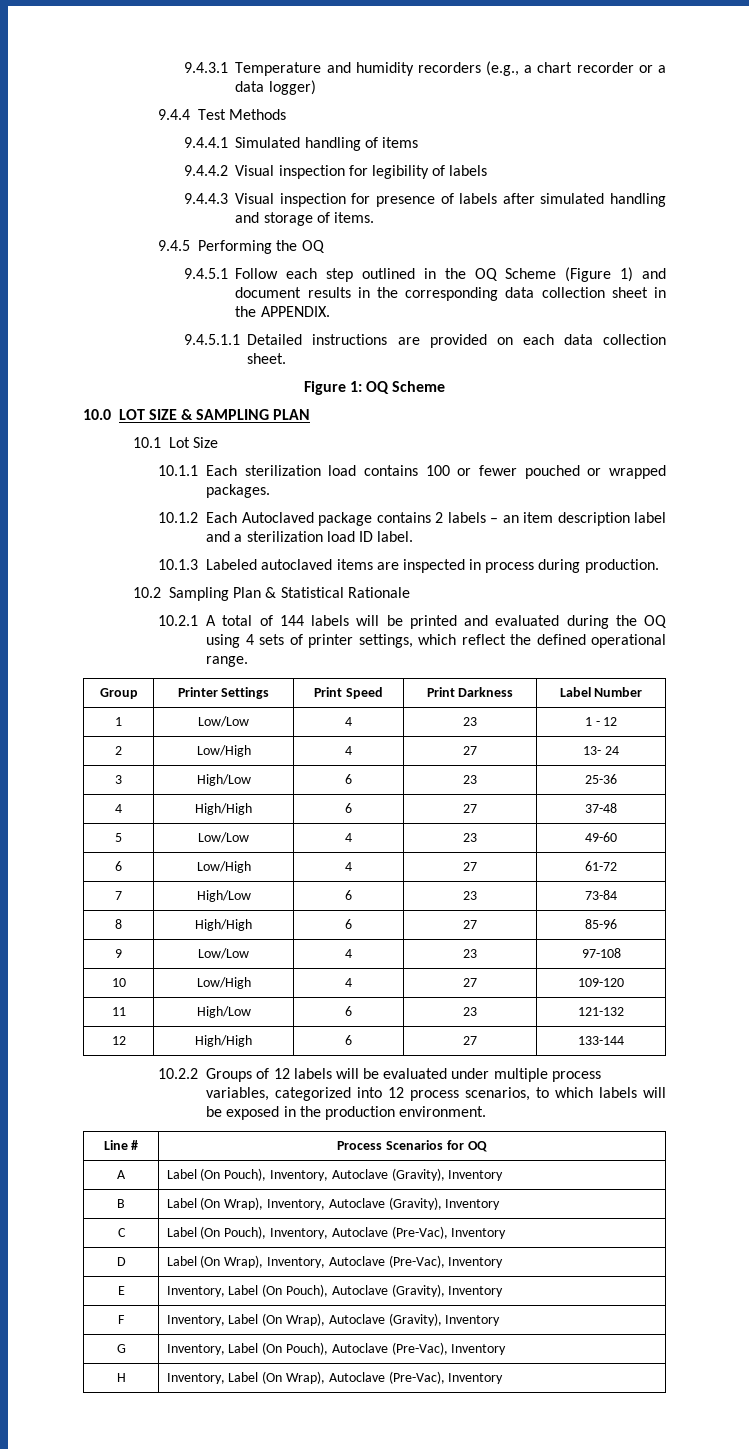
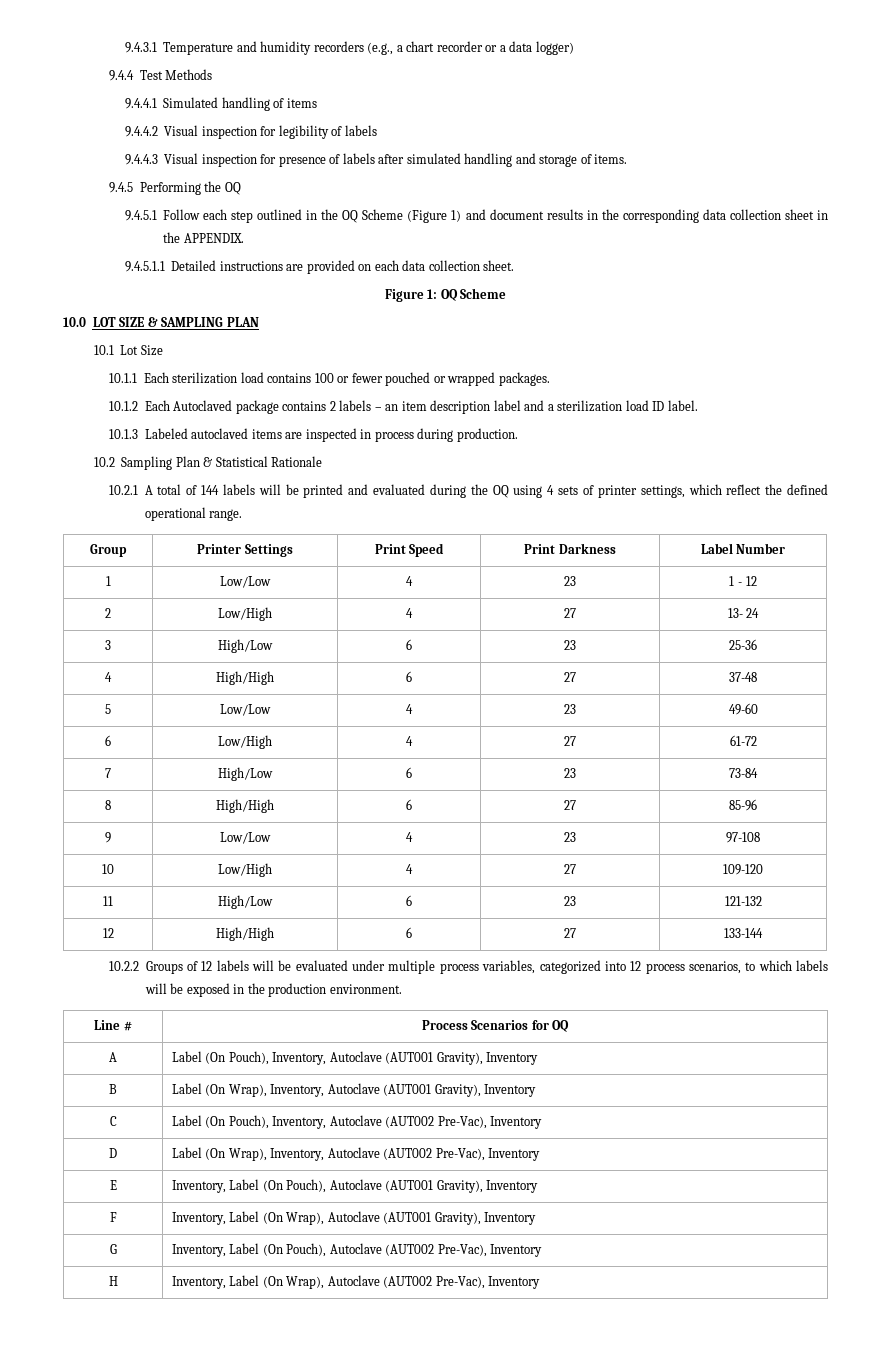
[391,1168,445,1181] (Gravity), -> [385,1052,483,1065] (AUT001 Gravity),
[388,1197,442,1210] (Gravity), -> [383,1084,481,1097] (AUT001 Gravity),
[391,1226,448,1239] (Pre-Vac), -> [385,1116,487,1129] (AUT002 Pre-Vac),
[388,1255,445,1268] (Pre-Vac), -> [383,1148,485,1161] (AUT002 Pre-Vac),
[391,1284,445,1297] (Gravity), -> [385,1180,483,1193] (AUT001 Gravity),
[388,1313,442,1326] (Gravity), -> [383,1212,481,1225] (AUT001 Gravity),
[391,1342,448,1355] (Pre-Vac), -> [385,1244,487,1257] (AUT002 Pre-Vac),
[388,1371,445,1384] (Pre-Vac), -> [383,1276,485,1289] (AUT002 Pre-Vac),

